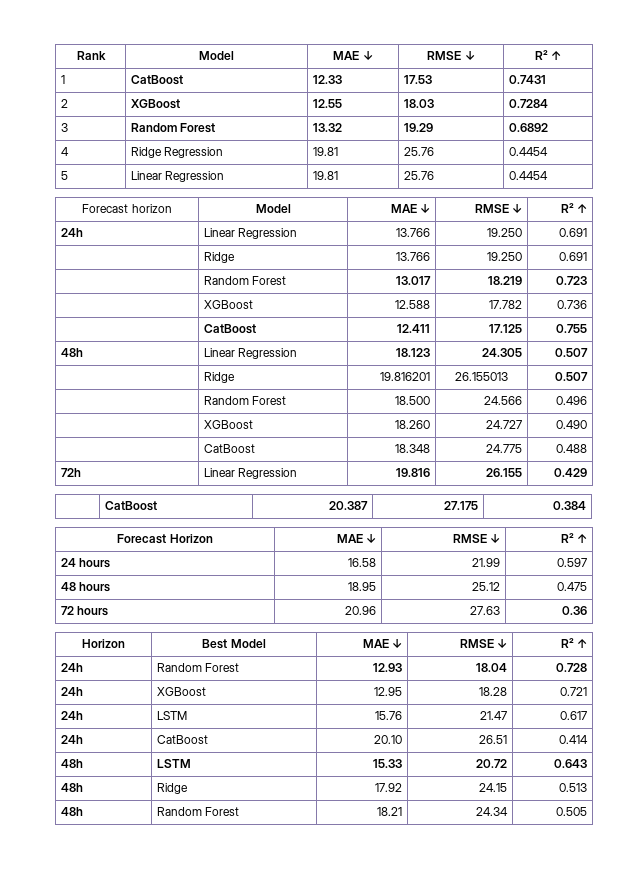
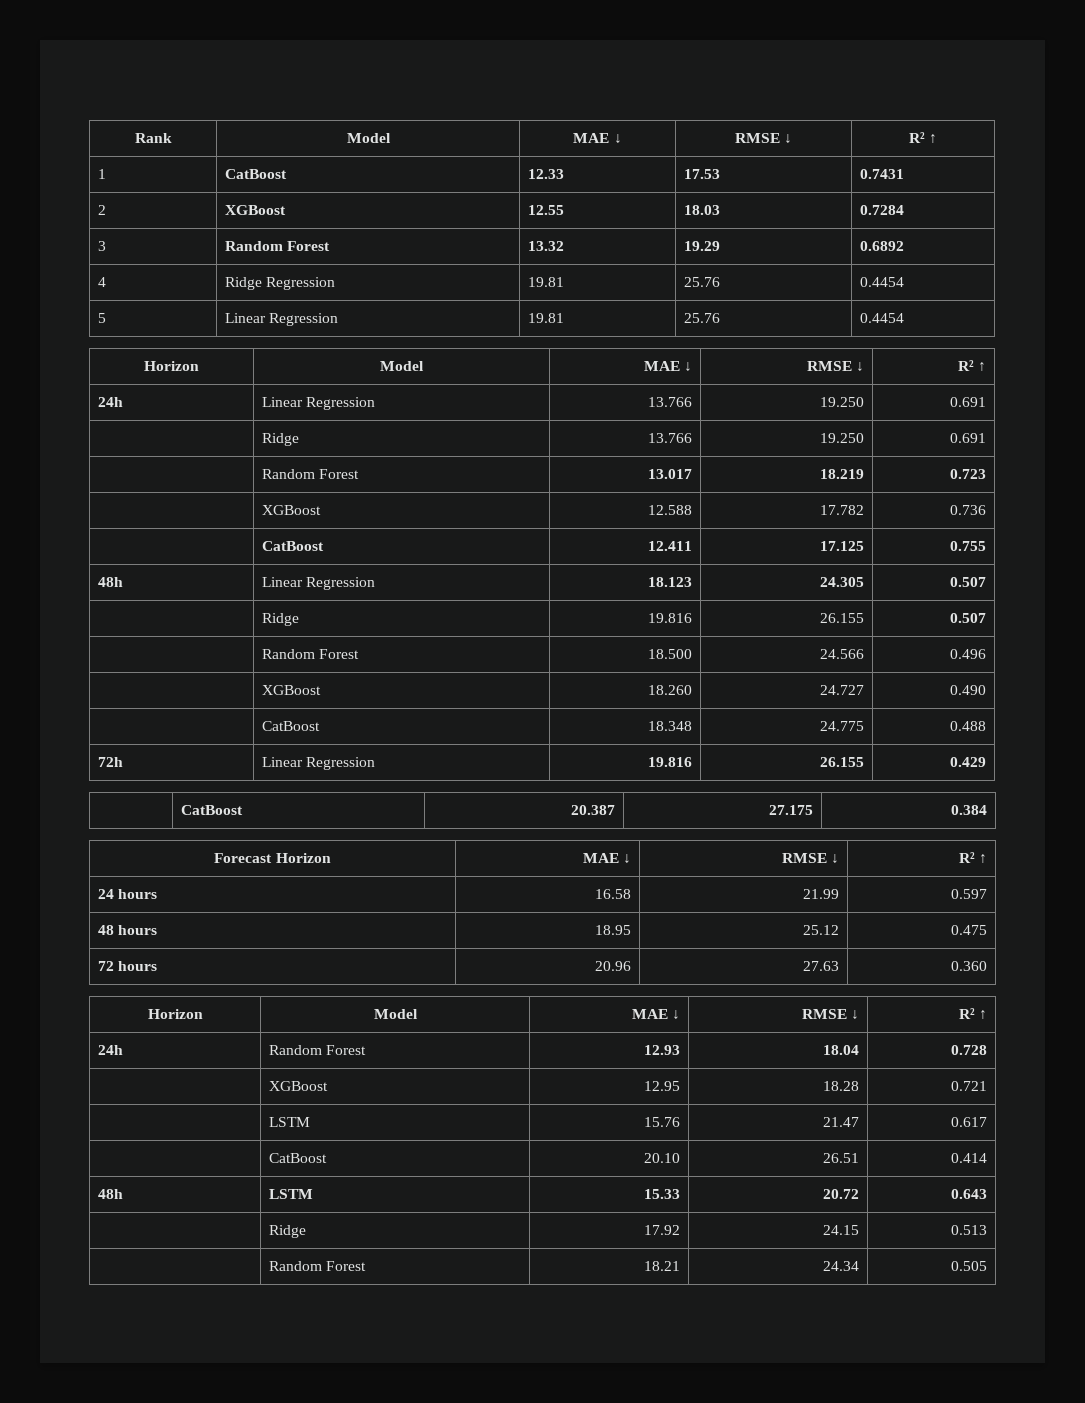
[82,204,172,213] Forecast horizon -> [144,361,199,371] Horizon
[379,372,430,381] [455,372,508,381] 19.816201 | 26.155013 -> [647,613,692,623] [819,613,864,623] 19.816 | 26.155
[561,606,587,615] [82,639,125,648] [202,639,228,649] 0.36 // Horizon | Best -> [950,961,987,971] [147,1009,203,1019] 0.360 // Horizon |
[61,687,84,696] 24h -> (987, 1050) none
[61,711,84,720] 24h -> (987, 1086) none
[61,735,84,744] 24h -> (987, 1122) none
[61,783,84,792] 48h -> (987, 1194) none
[61,807,84,816] 48h -> (987, 1230) none

